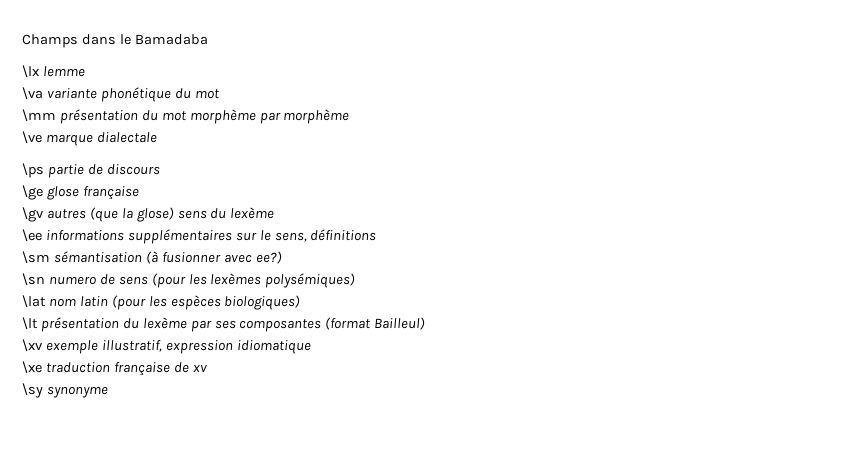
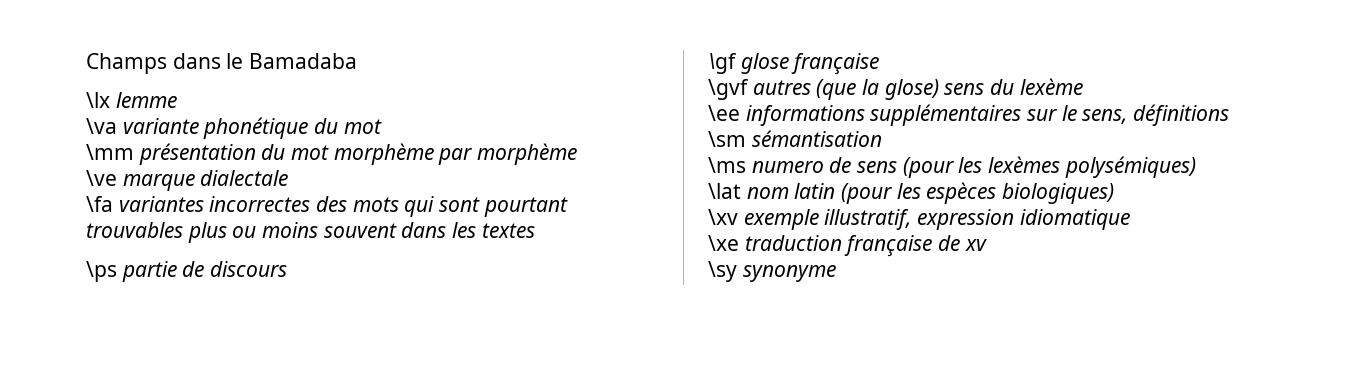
(157, 137) none -> [86,196,568,217] [86,222,535,243] // \fa variantes incorrectes des mots qui sont pourtant trouvables plus ou moins souvent dans les textes
[22,185,43,200] \ge -> [708,53,737,74] \gf
[22,207,44,222] \gv -> [708,79,749,100] \gvf
[145,251,282,264] [22,273,45,286] (à fusionner avec ee?) // \sn -> [708,157,746,173] // \ms
[22,317,426,332] // \lt présentation du lexème par ses composantes (format Bailleul) -> (1115, 193) none

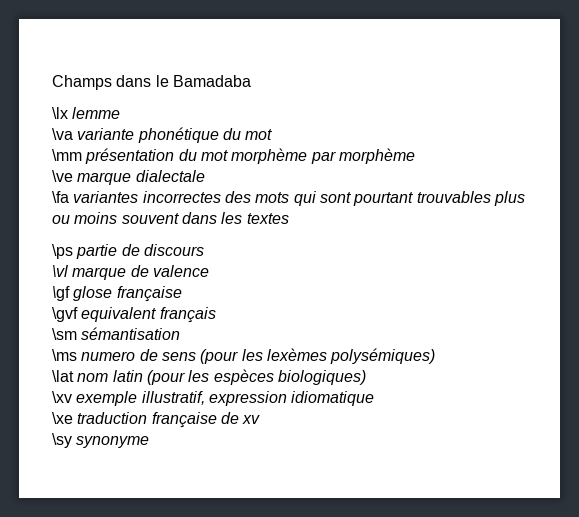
(288, 269) none -> [52,265,209,280] // \vl marque de valence
[752,78,1083,100] [708,104,1230,126] autres (que la glose) sens du lexème // \ee informations supplémentaires sur le sens, définitions -> [81,307,216,323] equivalent français

